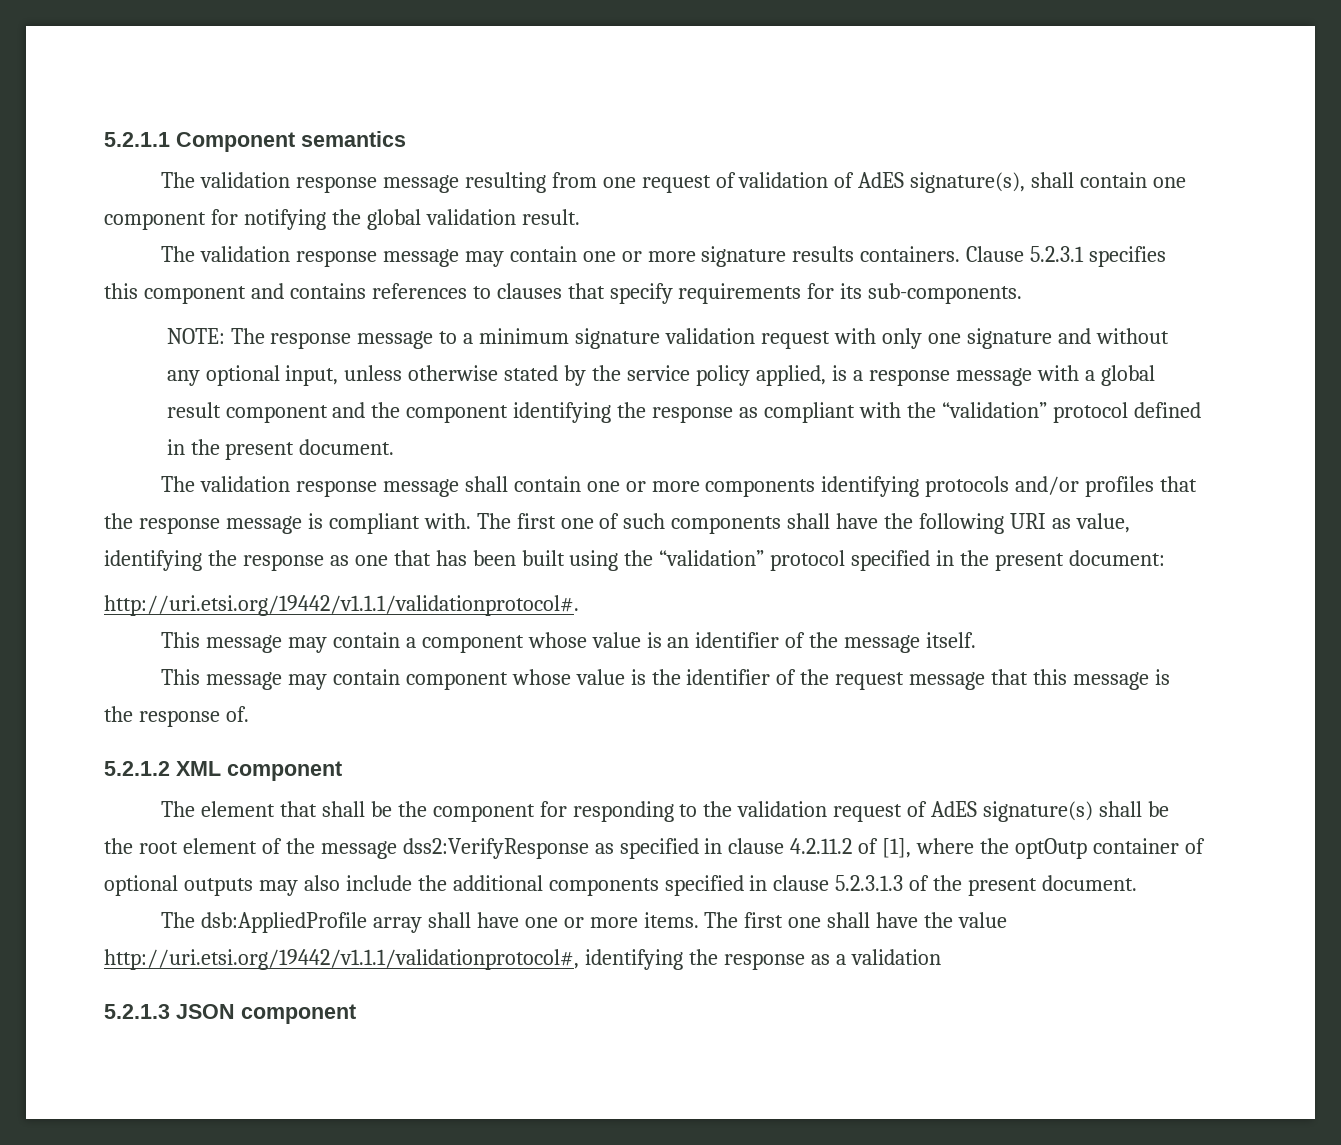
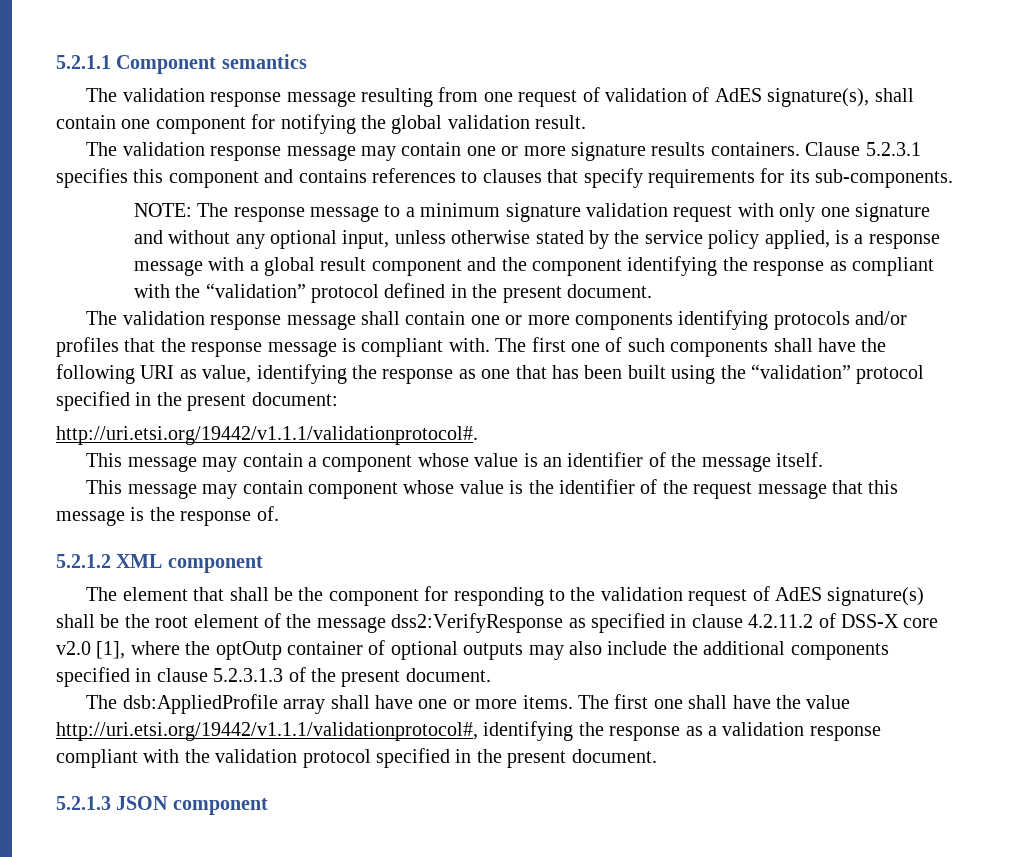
(879, 846) none -> [840,614,939,628] [56,641,91,655] DSS-X core v2.0
(941, 957) none -> [809,726,881,741] [56,748,657,768] response compliant with the validation protocol specified in the present document.

